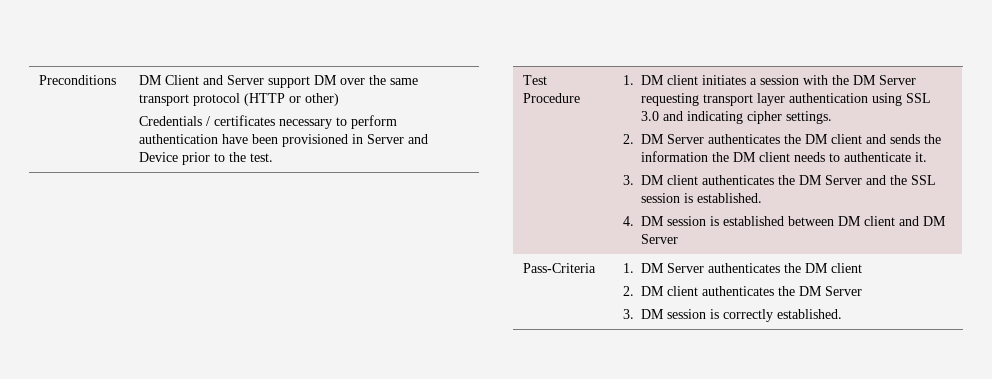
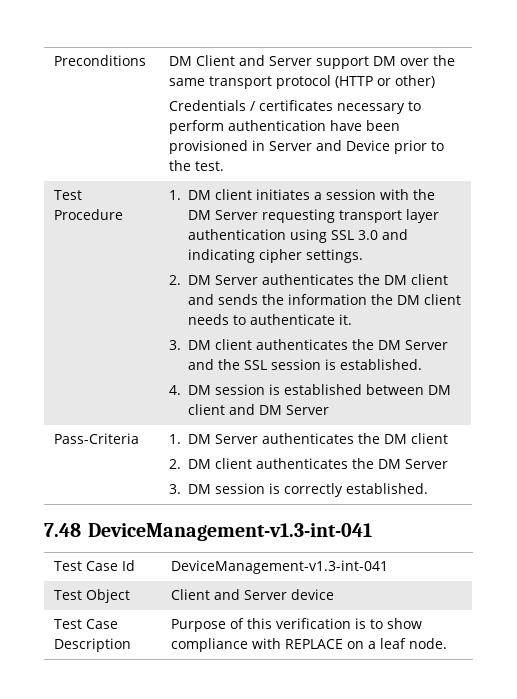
(843, 314) none -> [44,523,372,541] [54,560,136,571] [171,560,389,574] [54,589,131,603] [171,589,335,600] [54,619,119,629] [54,638,132,652] [171,618,423,632] [171,638,448,652] // 7.48 DeviceManagement-v1.3-int-041 // Test Case Id | DeviceManagement-v1.3-int-041 // Test Object | Client and Server device // Test Case Description | Purpose of this verification is to show compliance with REPLACE on a leaf node.

